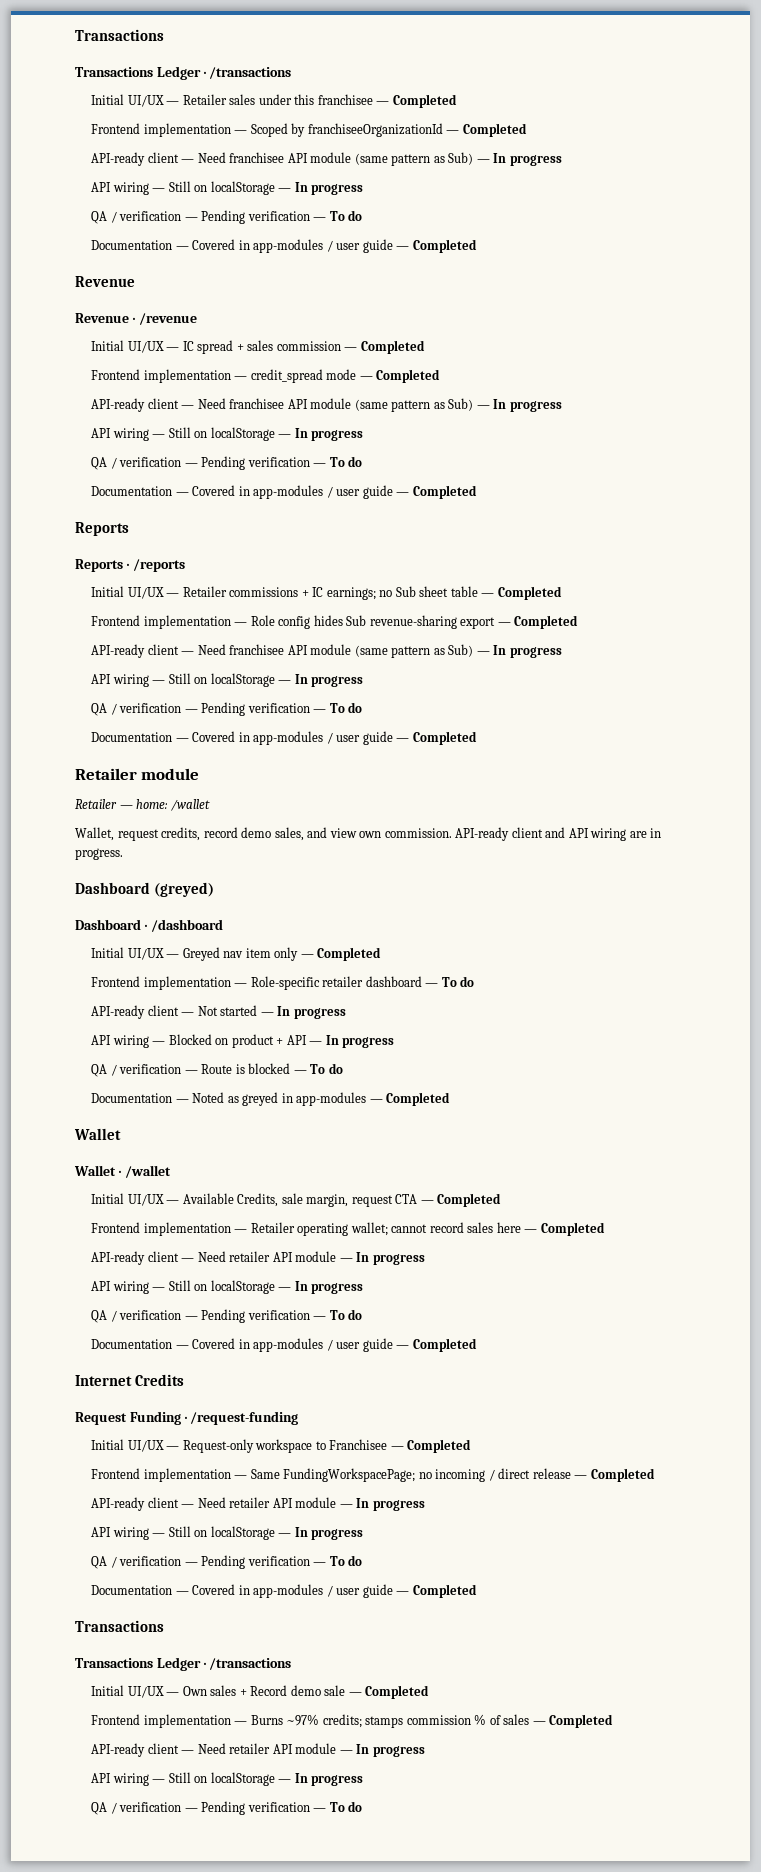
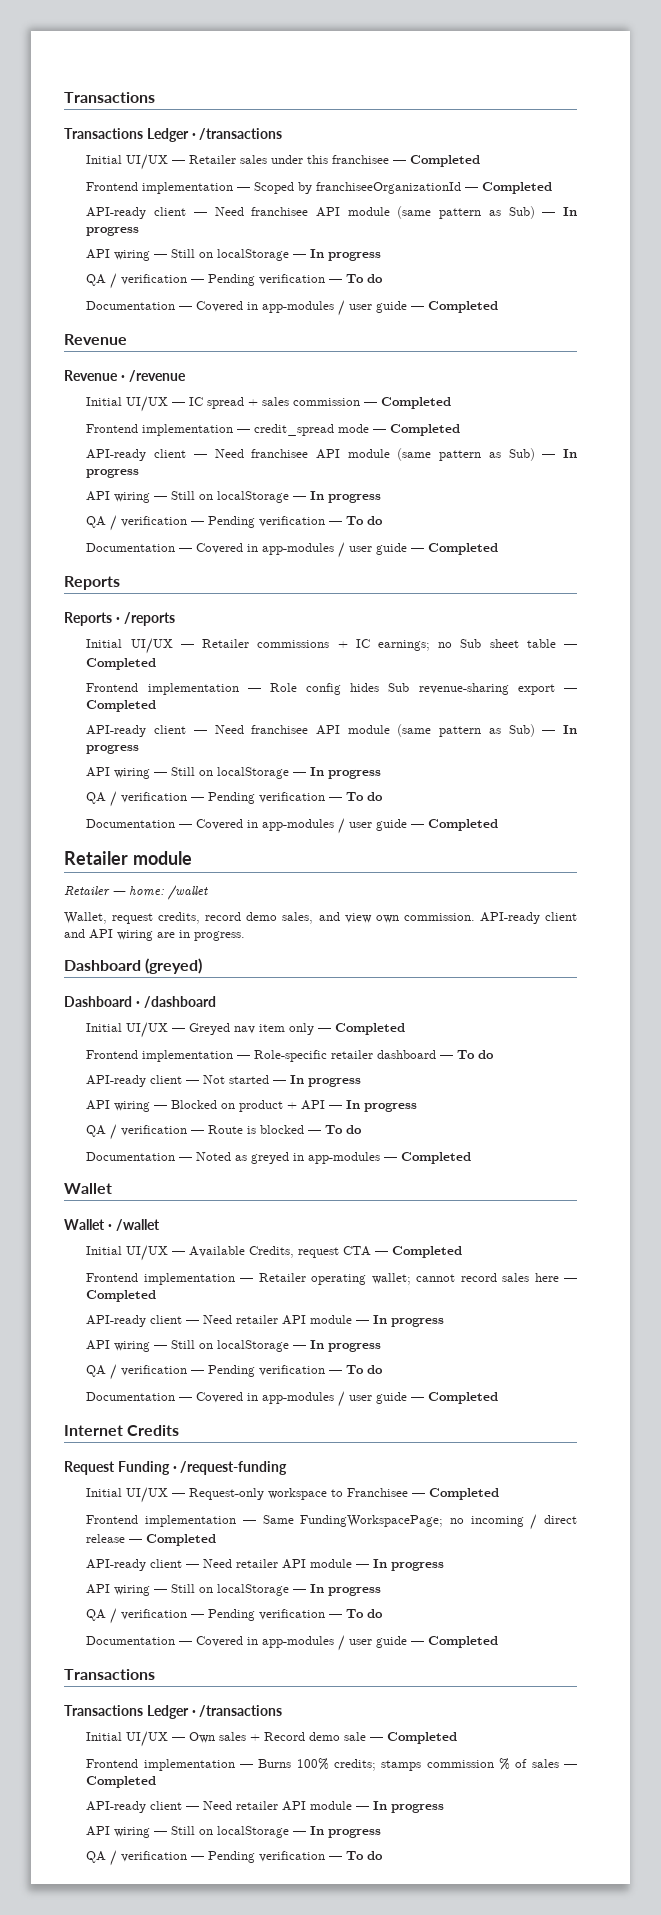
[281,1193,349,1207] sale margin, -> (295, 1252) none
[286,1714,320,1726] ~97% -> [296,1758,329,1770] 100%

